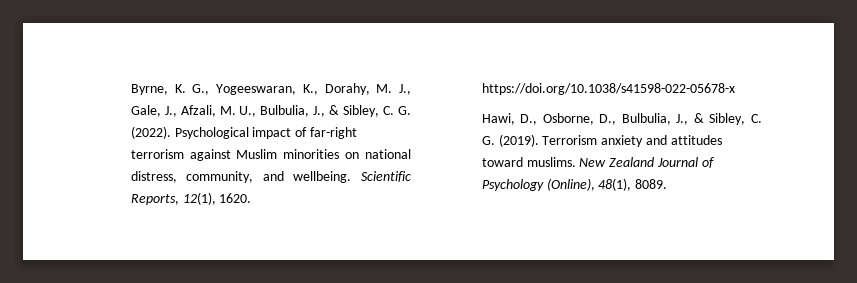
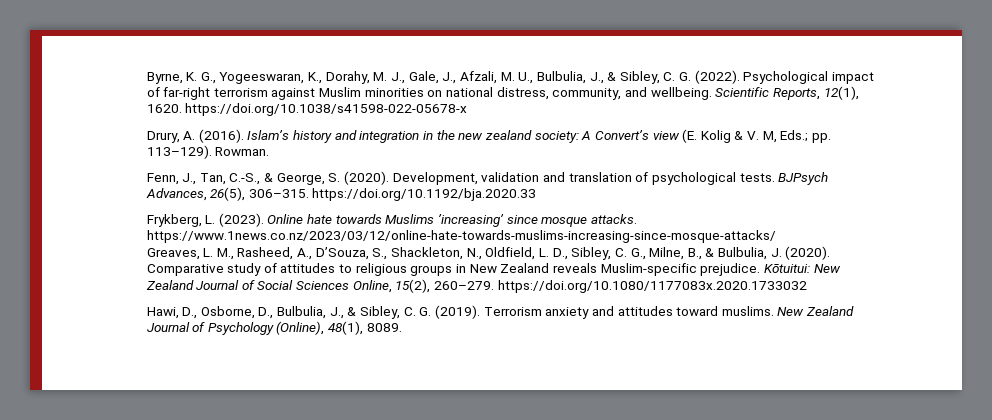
(735, 89) none -> [146,129,832,143] [146,145,270,159] [146,171,829,185] [145,187,537,201] [146,213,637,227] [146,230,776,243] [146,246,831,260] [146,263,841,276] [145,279,807,293] // Drury, A. (2016). Islam’s history and integration in the new zealand society: A Convert’s view (E. Kolig & V. M, Eds.; pp. 113–129). Rowman. // Fenn, J., Tan, C.-S., & George, S. (2020). Development, validation and translation of psychological tests. BJPsych Advances, 26(5), 306–315. https://doi.org/10.1192/bja.2020.33 // Frykberg, L. (2023). Online hate towards Muslims ’increasing’ since mosque attacks. https://www.1news.co.nz/2023/03/12/online-hate-towards-muslims-increasing-since-mosque-attacks/ // Greaves, L. M., Rasheed, A., D’Souza, S., Shackleton, N., Oldfield, L. D., Sibley, C. G., Milne, B., & Bulbulia, J. (2020). Comparative study of attitudes to religious groups in New Zealand reveals Muslim-specific prejudice. Kōtuitui: New Zealand Journal of Social Sciences Online, 15(2), 260–279. https://doi.org/10.1080/1177083x.2020.1733032

